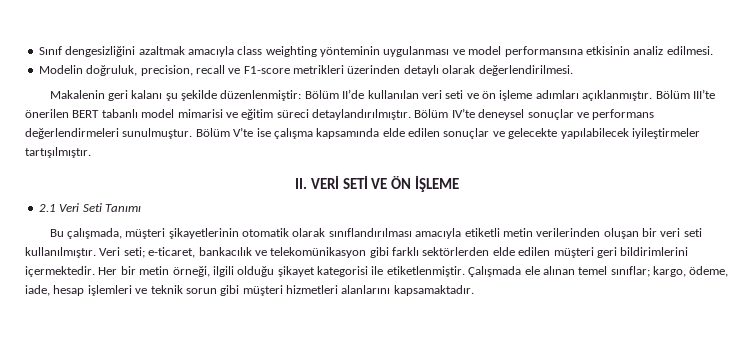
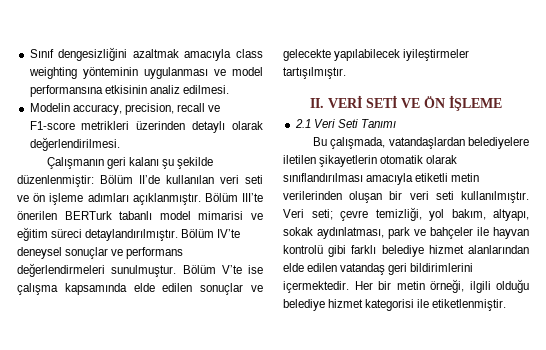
[86,65,138,76] doğruluk, -> [72,104,122,115] accuracy,
[49,90,105,99] Makalenin -> [46,157,104,169] Çalışmanın
[72,110,100,118] BERT -> [64,211,112,220] BERTurk
[125,228,239,239] müşteri şikayetlerinin -> [388,137,529,149] [283,155,378,167] vatandaşlardan belediyelere iletilen şikayetlerin
[148,247,594,258] e-ticaret, bankacılık ve telekomünikasyon gibi farklı sektörlerden elde edilen müşteri -> [340,207,529,221] [283,227,529,239] [283,245,529,257] [283,263,386,275] çevre temizliği, yol bakım, altyapı, sokak aydınlatması, park ve bahçeler ile hayvan kontrolü gibi farklı belediye hizmet alanlarından elde edilen vatandaş
[277,266,315,277] şikayet -> [283,299,364,311] belediye hizmet
[468,266,729,277] [25,285,474,296] Çalışmada ele alınan temel sınıflar; kargo, ödeme, iade, hesap işlemleri ve teknik sorun gibi müşteri hizmetleri alanlarını kapsamaktadır. -> (507, 305) none

